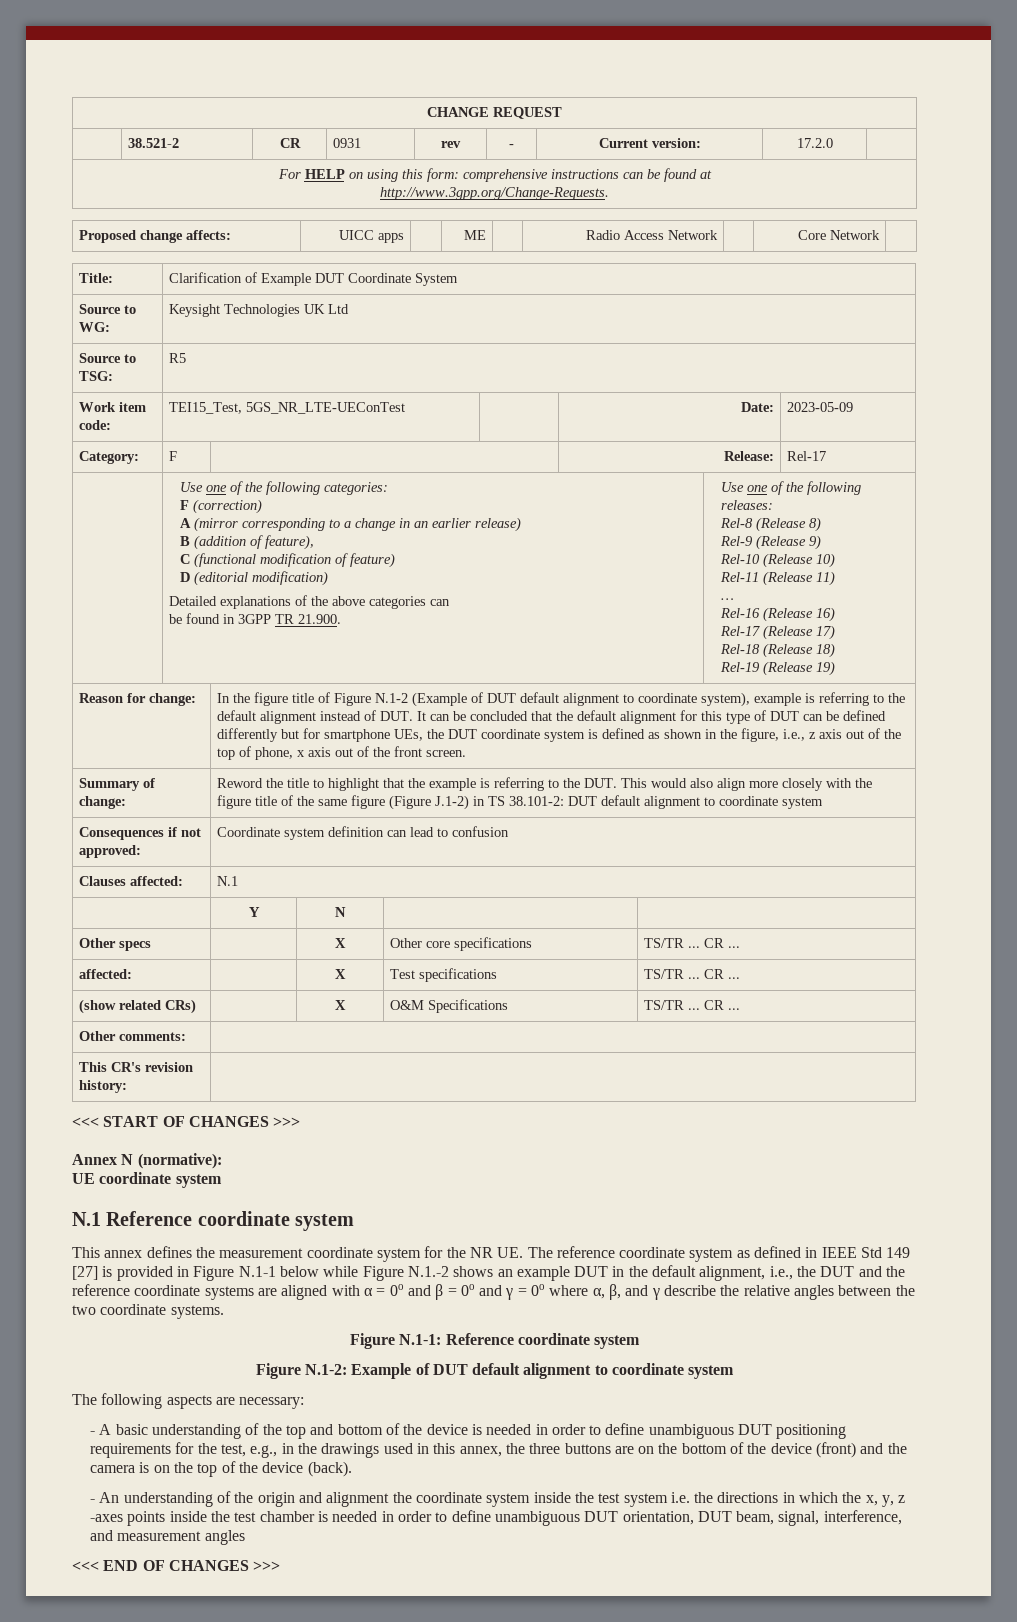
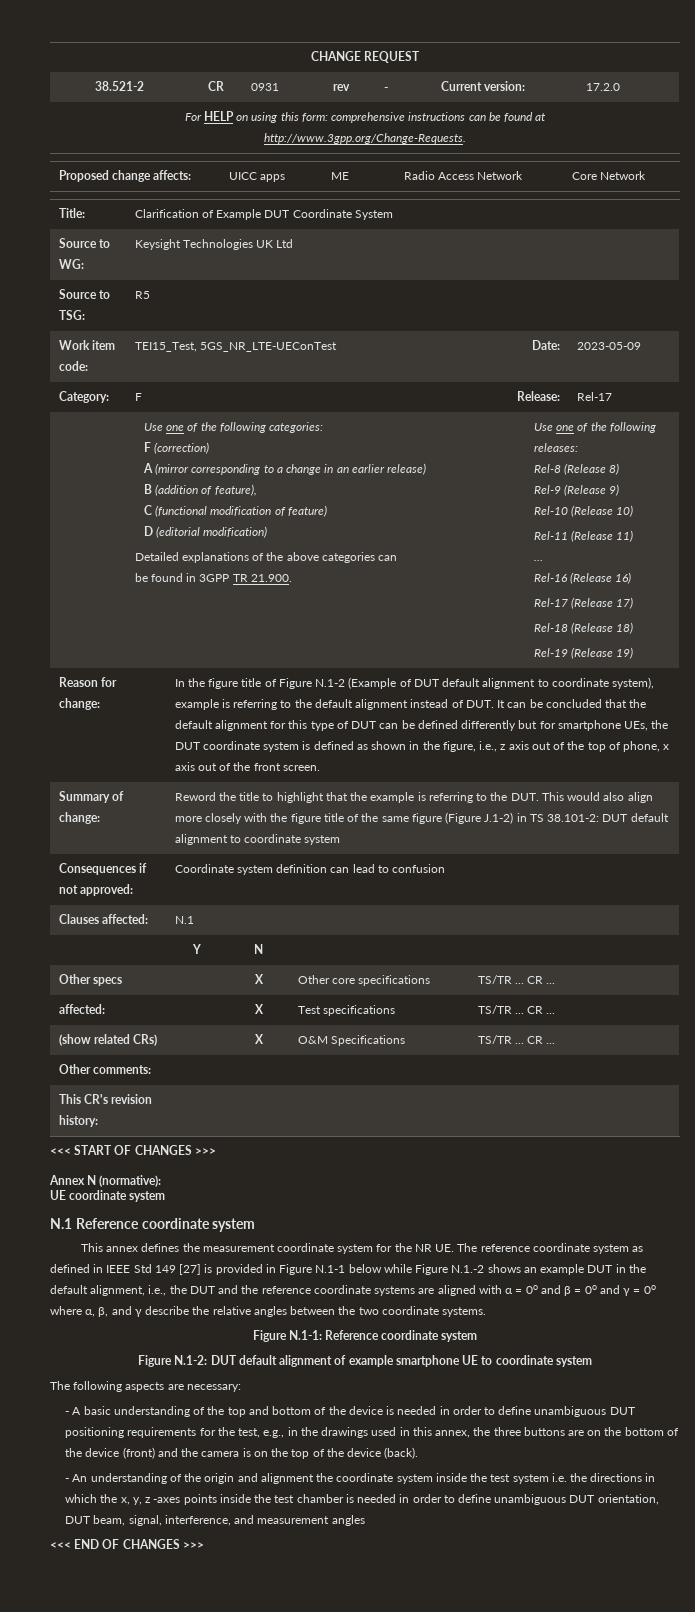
[351,1363,592,1379] Example of DUT default alignment -> [210,1355,479,1367] DUT default alignment of example smartphone UE

